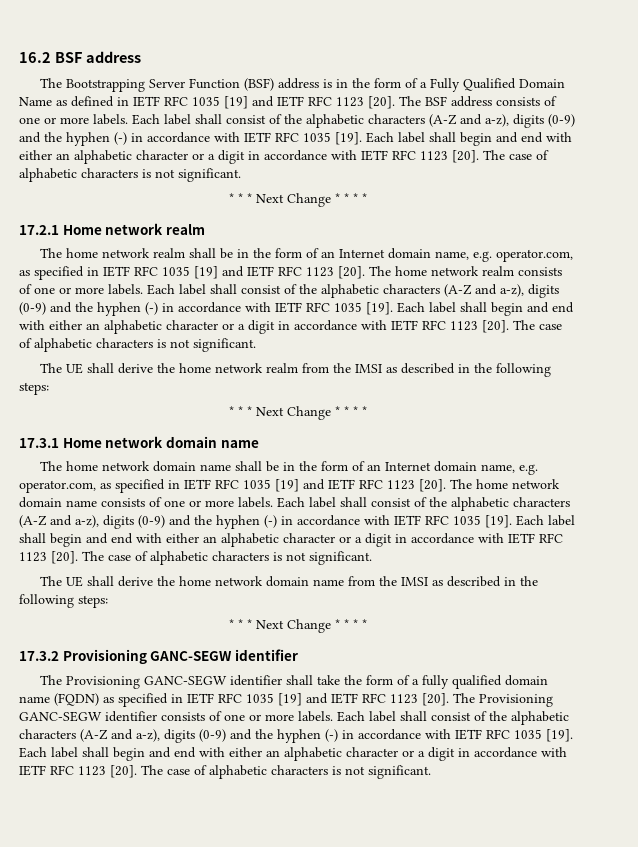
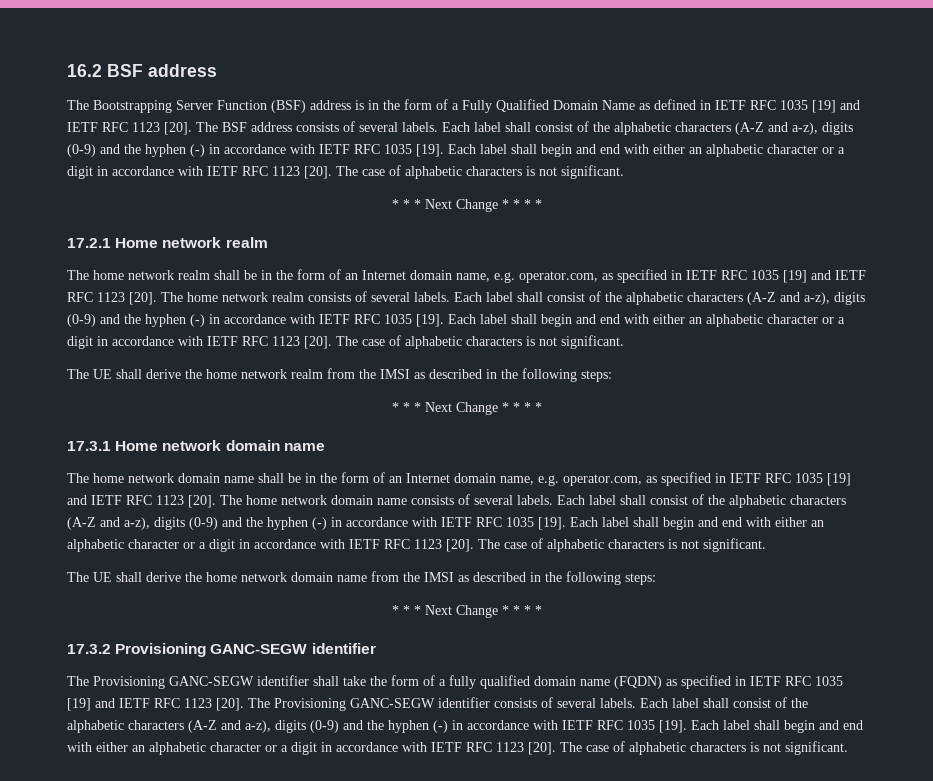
[19,117,89,124] one or more -> [359,122,398,132] several
[34,287,104,294] one or more -> [371,292,410,302] several
[164,500,234,507] one or more -> [474,495,513,505] several
[224,714,294,721] one or more -> [557,698,596,708] several

